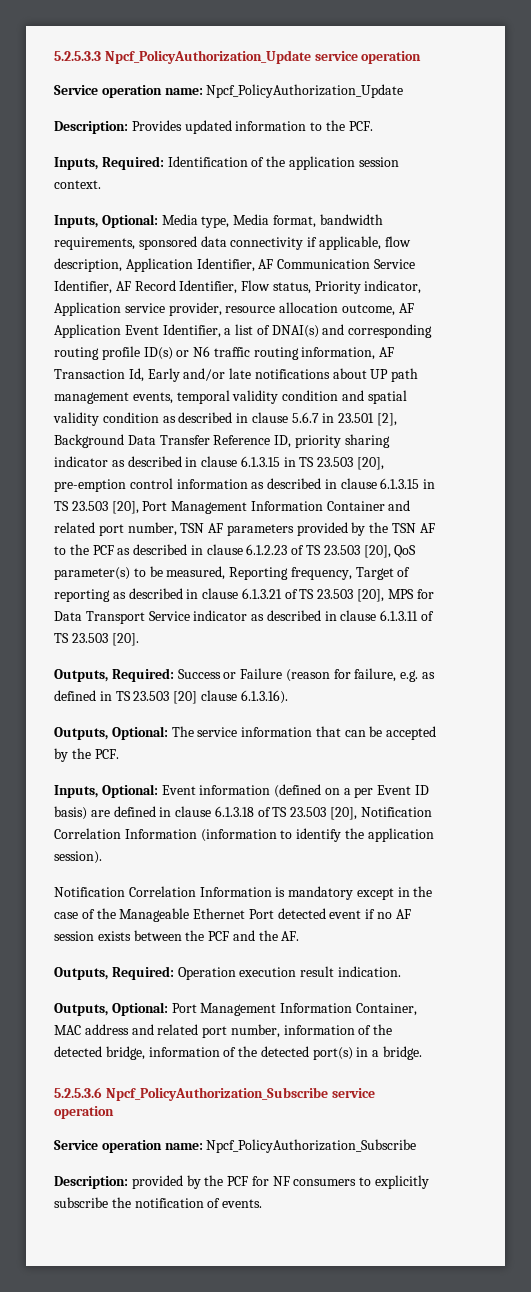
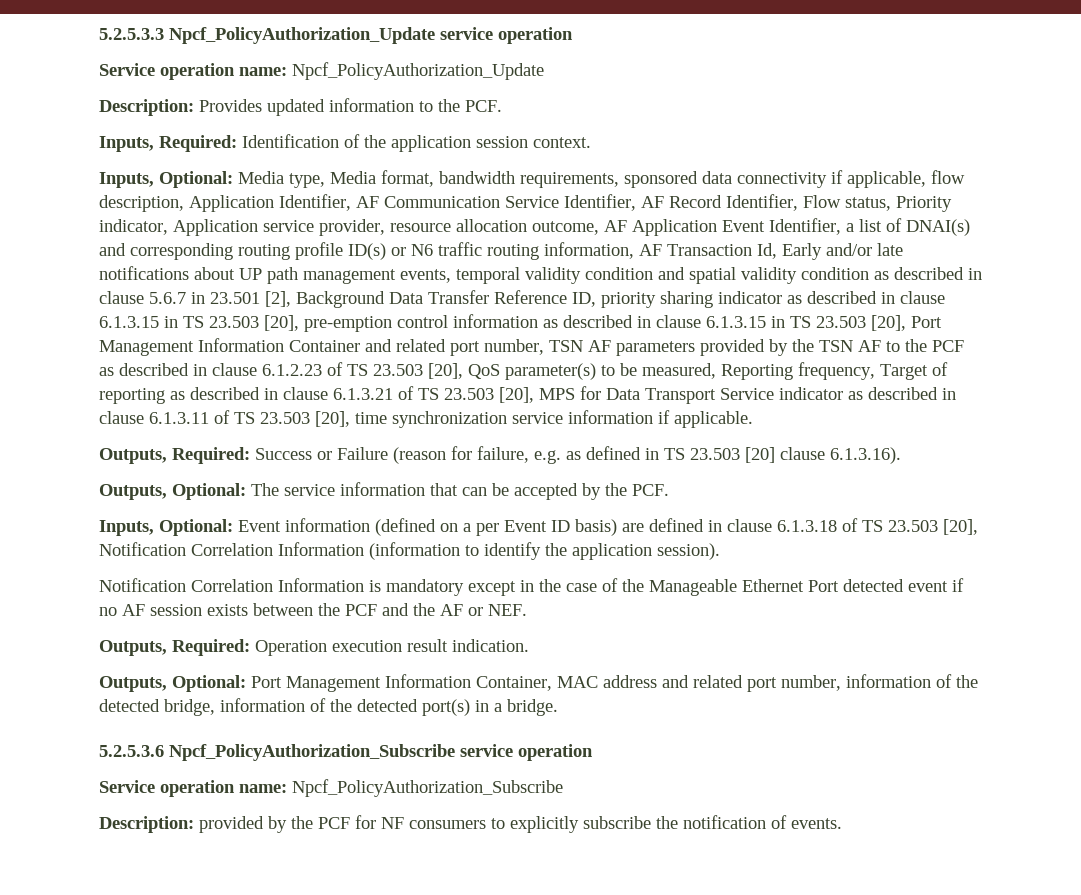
[111,633,139,646] [20]. -> [315,410,753,428] [20], time synchronization service information if applicable.
[281,931,300,941] AF. -> [440,604,527,616] AF or NEF.

